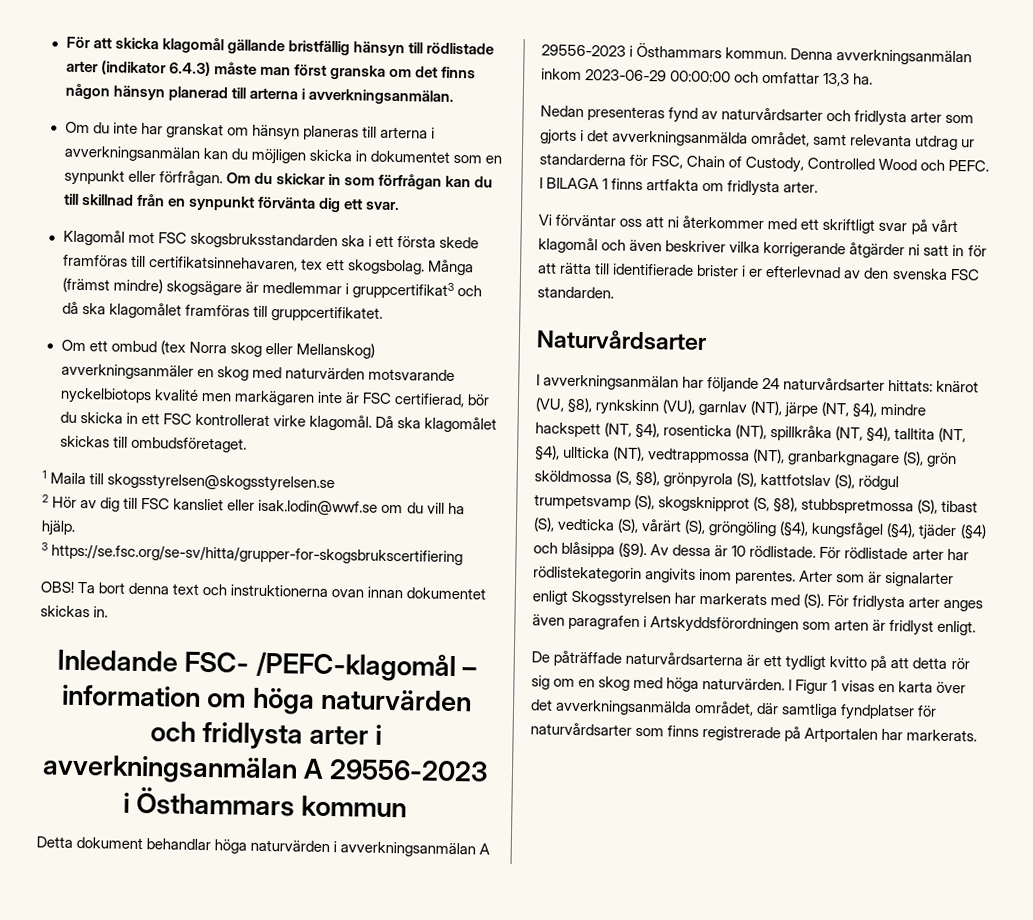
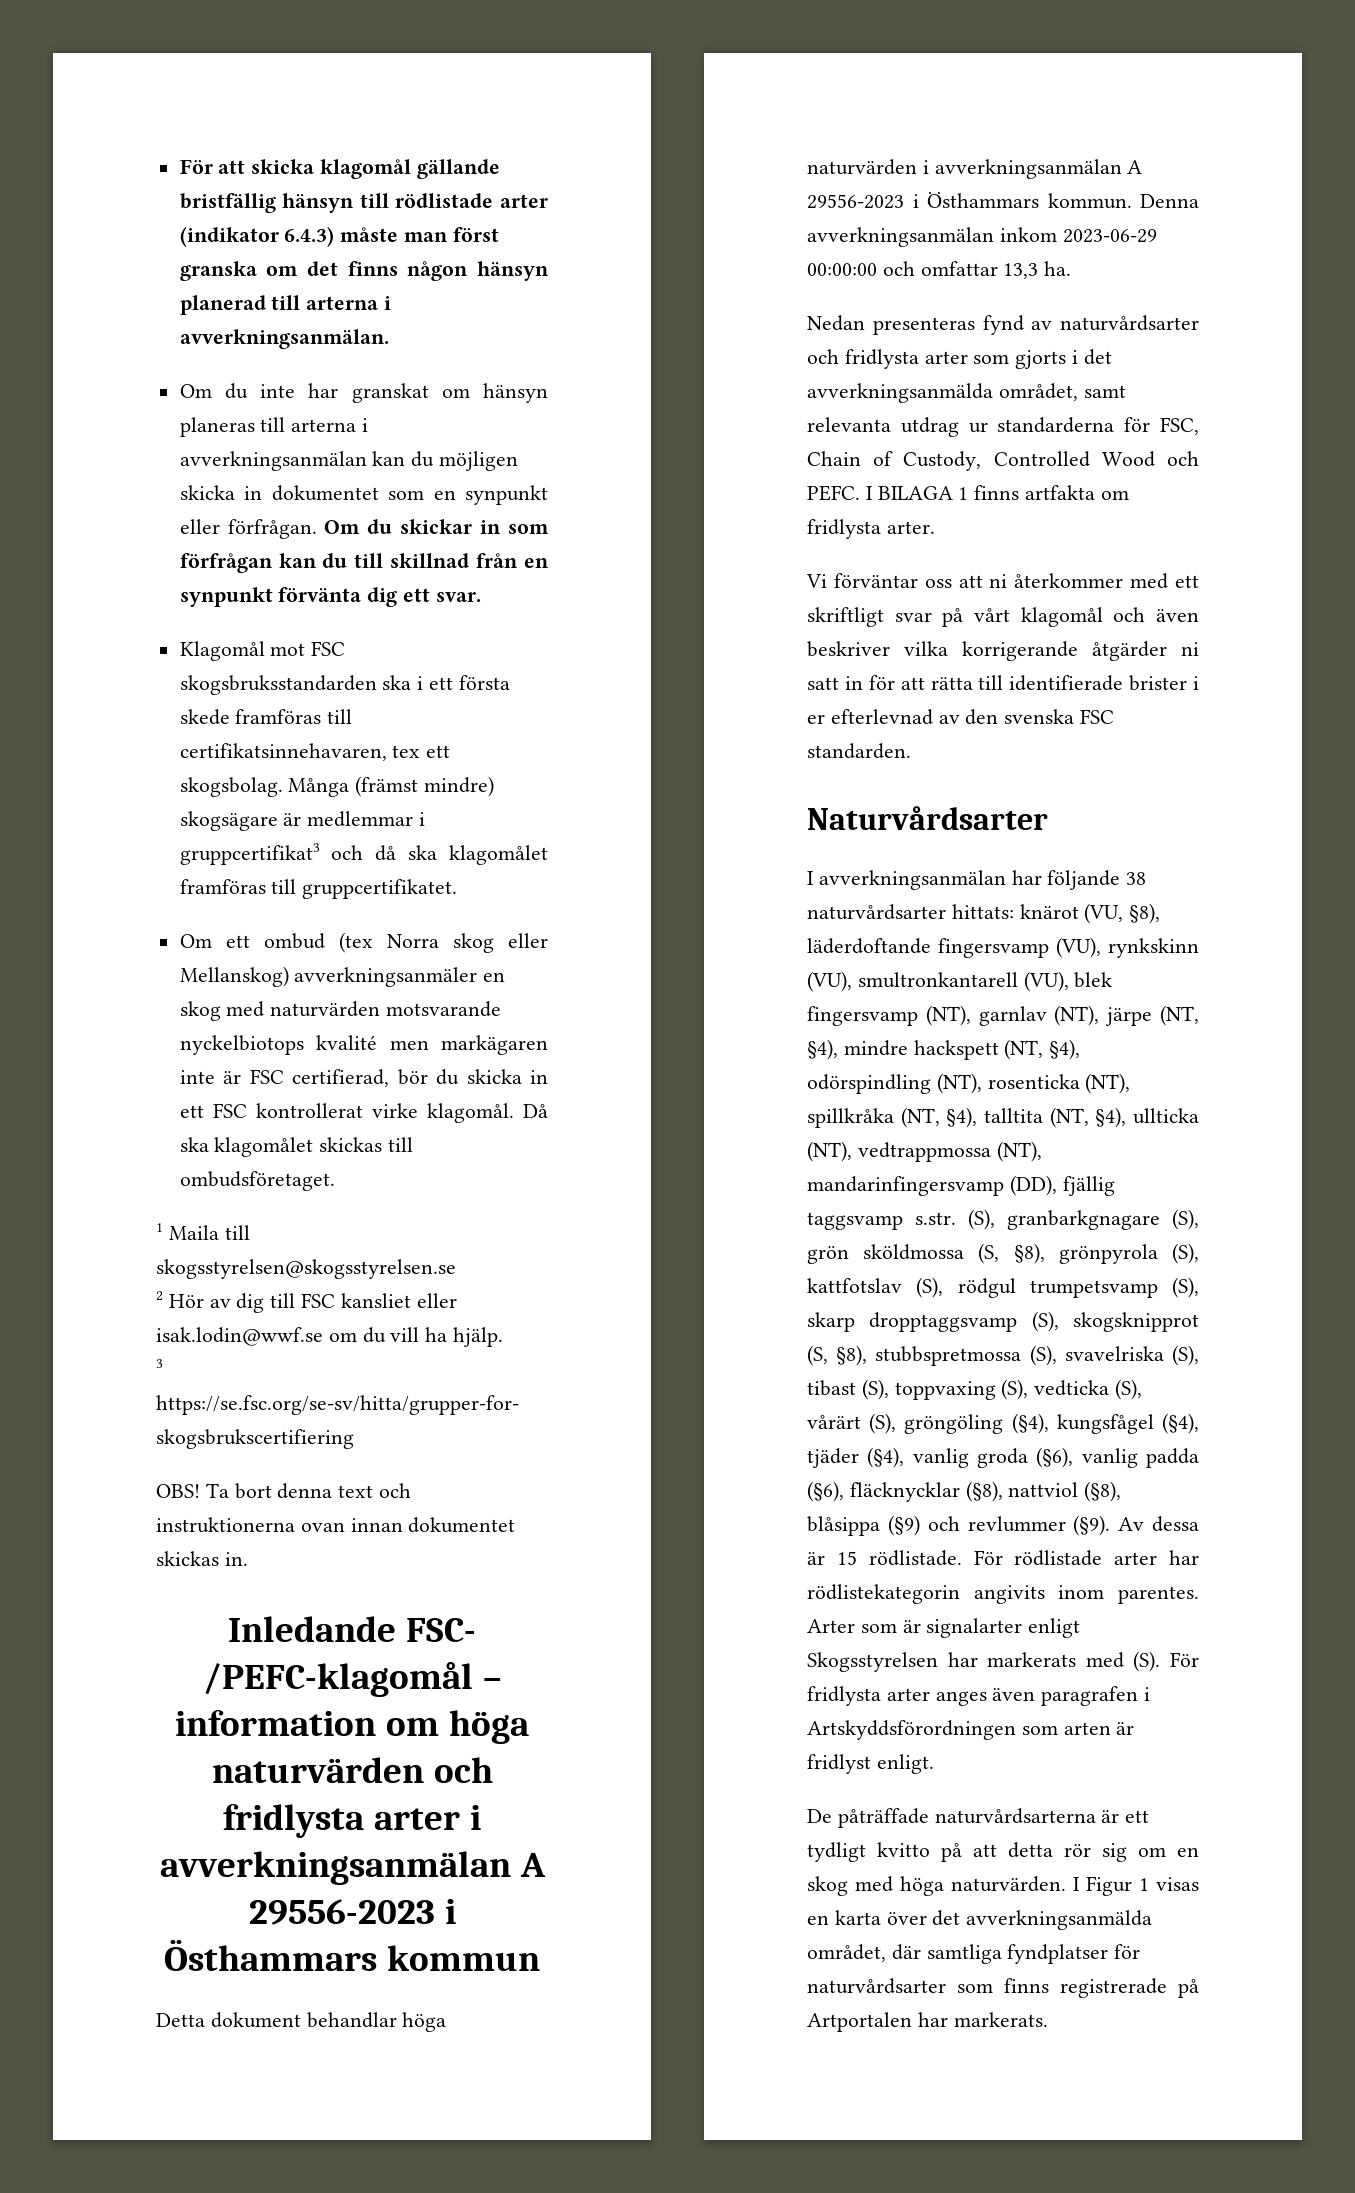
[762,377,781,390] 24 -> [1126,872,1147,885] 38
[595,399,696,416] rynkskinn (VU), -> [807,937,1199,958] [807,971,1113,992] [807,1005,971,1026] läderdoftande fingersvamp (VU), rynkskinn (VU), smultronkantarell (VU), blek fingersvamp (NT),
(661, 430) none -> [807,1073,982,1094] odörspindling (NT),
(786, 456) none -> [807,1175,1115,1196] [807,1209,995,1230] mandarinfingersvamp (DD), fjällig taggsvamp s.str. (S),
(656, 502) none -> [807,1311,1059,1332] skarp dropptaggsvamp (S),
[941,500,979,513] tibast -> [1064,1345,1199,1366] [807,1379,996,1400] svavelriska (S), tibast (S), toppvaxing
[959,524,987,540] [533,541,616,558] (§4) och blåsippa -> [867,1447,1199,1468] [807,1481,1122,1502] [807,1515,1066,1536] (§4), vanlig groda (§6), vanlig padda (§6), fläcknycklar (§8), nattviol (§8), blåsippa (§9) och revlummer
[731,545,747,557] 10 -> [836,1551,857,1565] 15

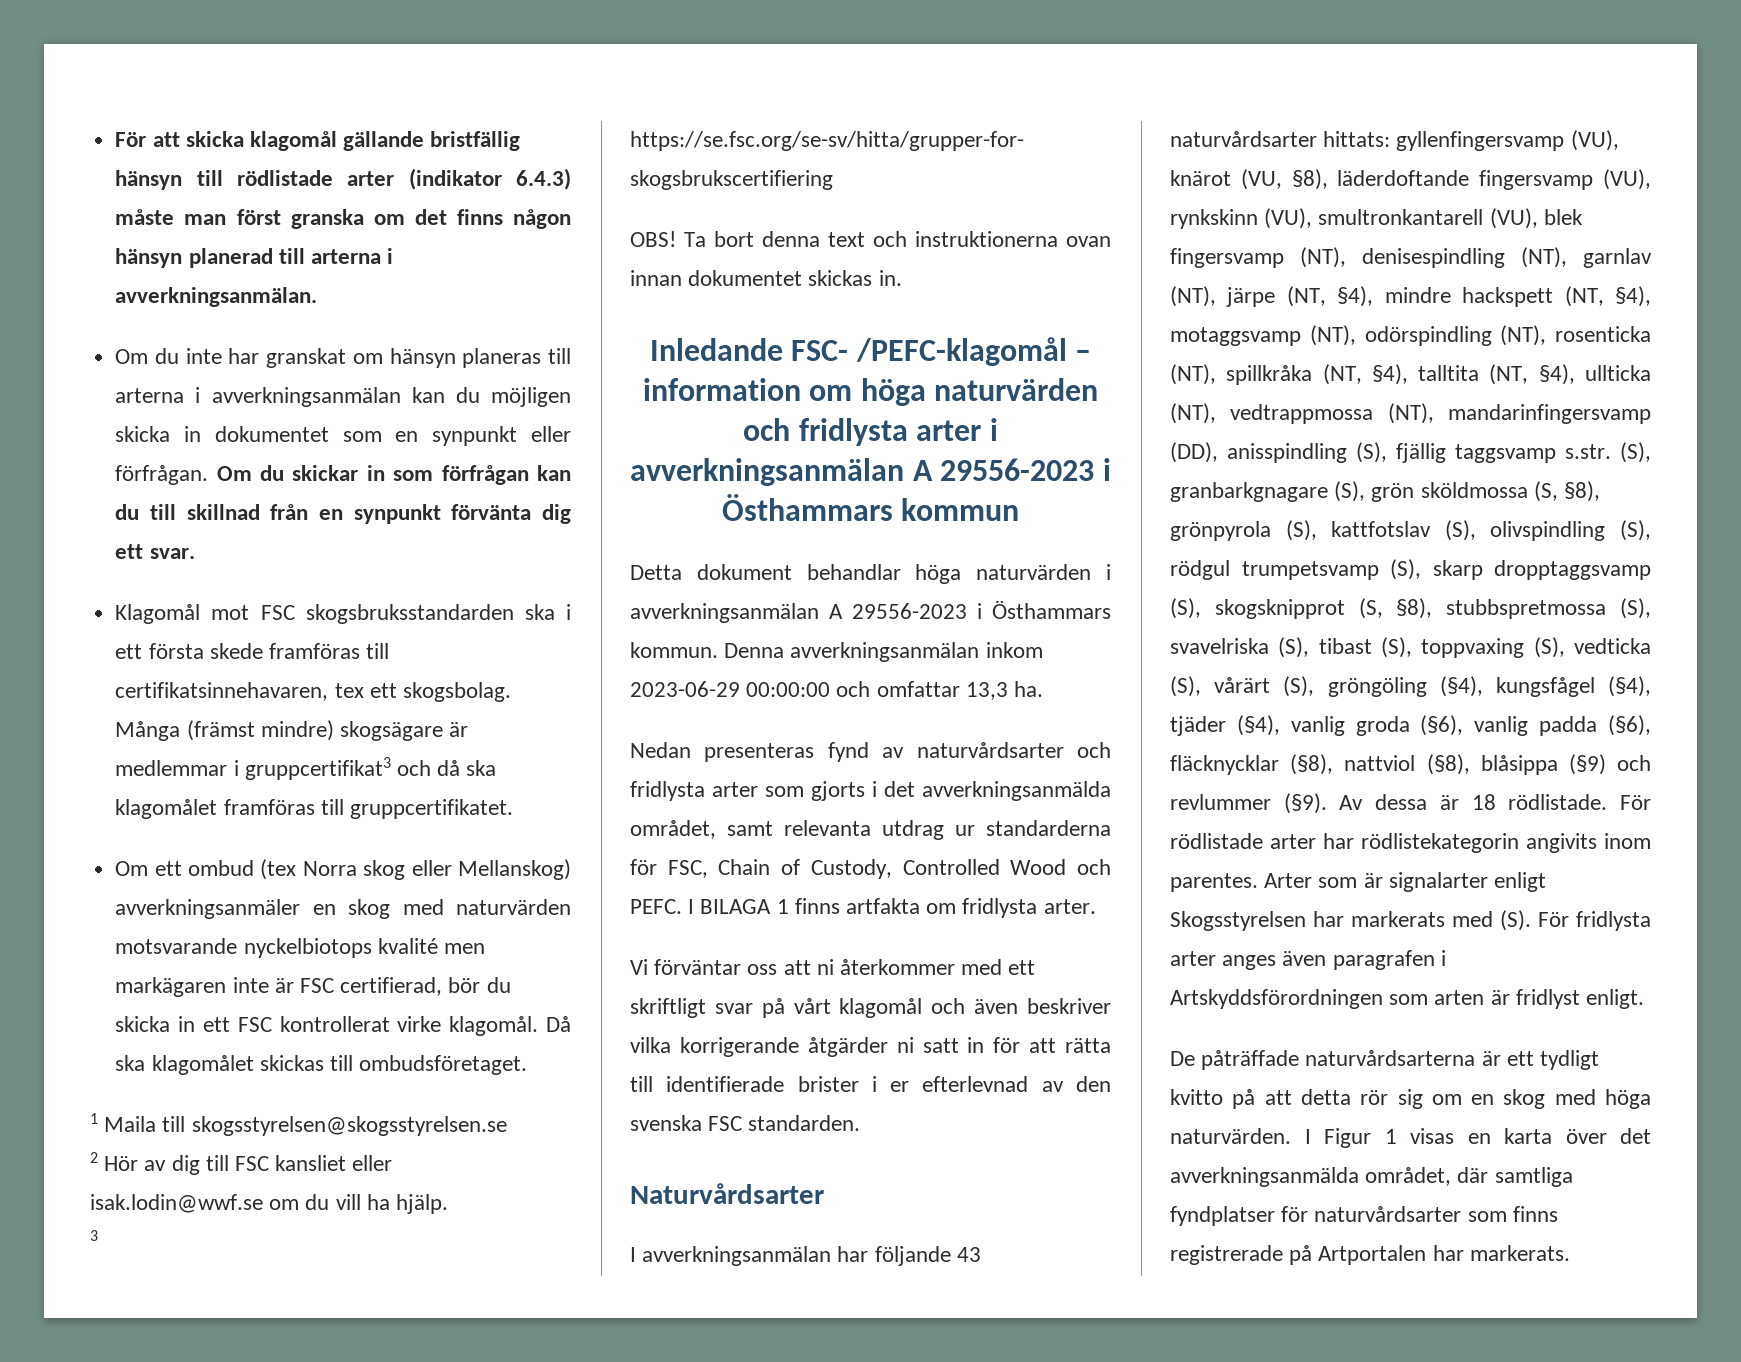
[1126,872,1147,885] 38 -> [956,1247,981,1262] 43
(1014, 911) none -> [1396,130,1619,151] gyllenfingersvamp (VU),
(971, 1015) none -> [1362,247,1567,268] denisespindling (NT),
(1081, 1049) none -> [1170,325,1356,346] motaggsvamp (NT),
(1057, 1185) none -> [1227,442,1387,463] anisspindling (S),
(944, 1287) none -> [1490,520,1651,541] olivspindling (S),
[836,1551,857,1565] 15 -> [1471,794,1496,810] 18

